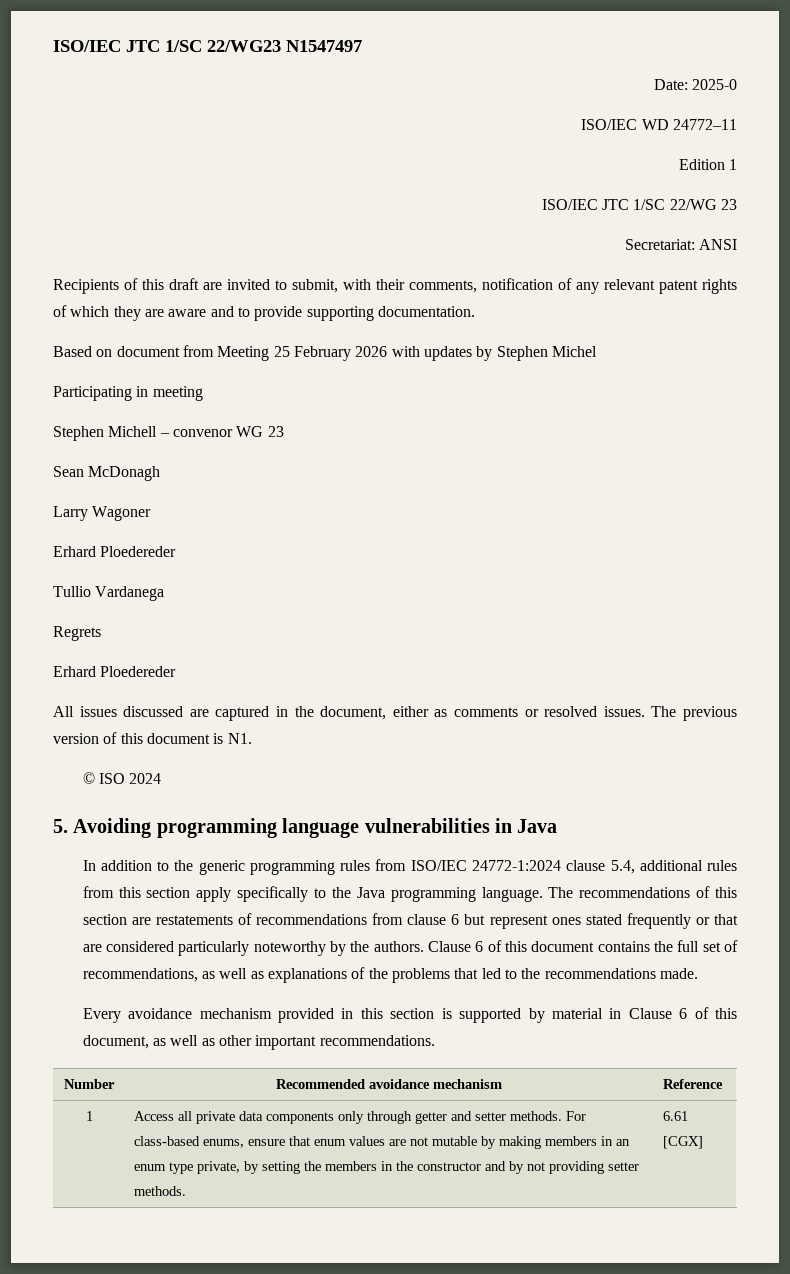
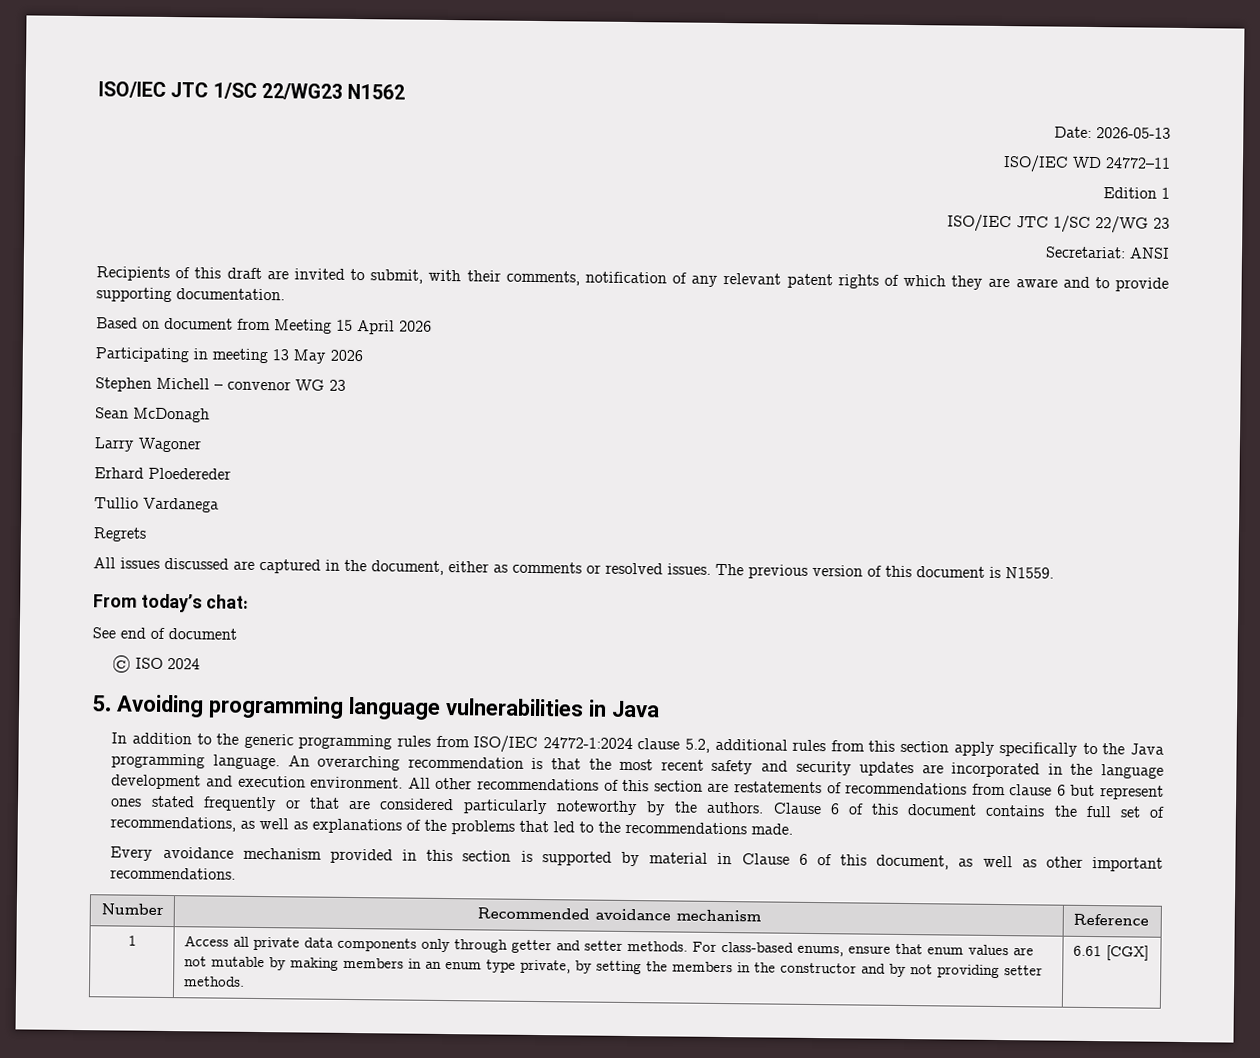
[286,40,362,52] N1547497 -> [347,83,406,100] N1562
[692,79,738,90] 2025-0 -> [1096,127,1171,139] 2026-05-13
[273,346,597,361] 25 February 2026 with updates by Stephen Michel -> [336,319,432,335] 15 April 2026
(203, 393) none -> [272,349,363,364] 13 May 2026
[53,666,177,677] // Erhard Ploedereder -> (146, 534) none
[227,733,252,744] N1. -> [1005,567,1054,579] [93,593,250,613] [92,627,237,640] N1559. // From today’s chat: // See end of document
[610,860,635,874] 5.4, -> [685,738,711,753] 5.2,
[548,887,574,898] The -> [287,755,1165,779] [111,774,473,790] An overarching recommendation is that the most recent safety and security updates are incorporated in the language development and execution environment. All other

